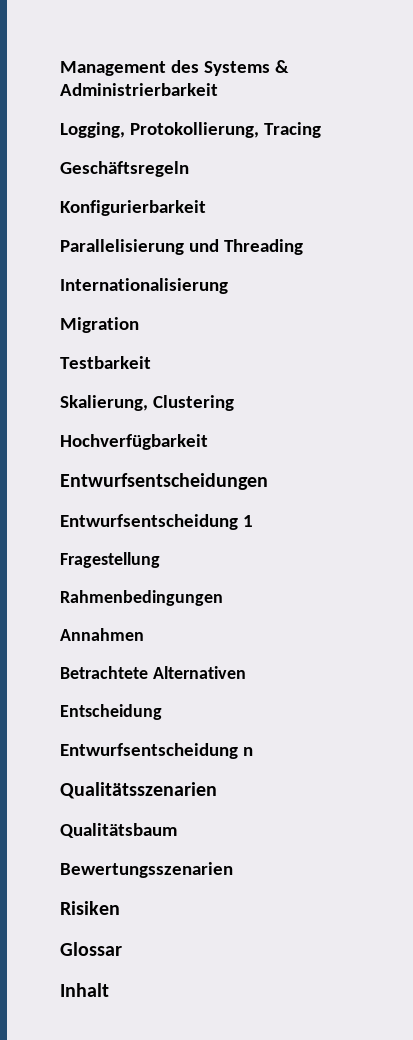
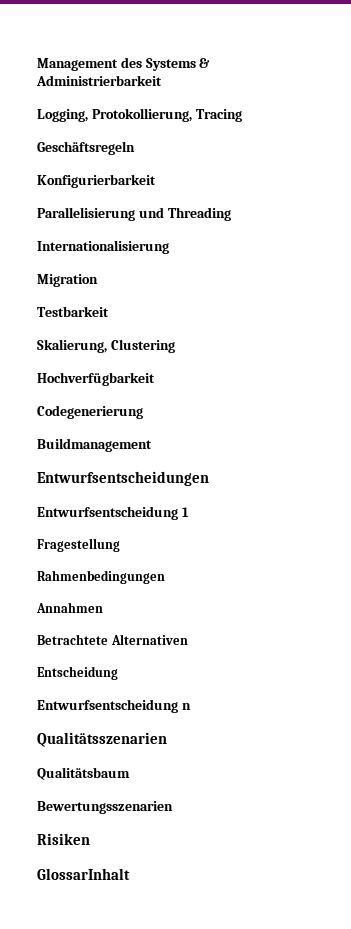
(208, 442) none -> [37,405,143,419] [37,438,152,452] // Codegenerierung // Buildmanagement
[60,942,122,956] [60,983,109,997] Glossar // Inhalt -> [37,868,130,880] GlossarInhalt

